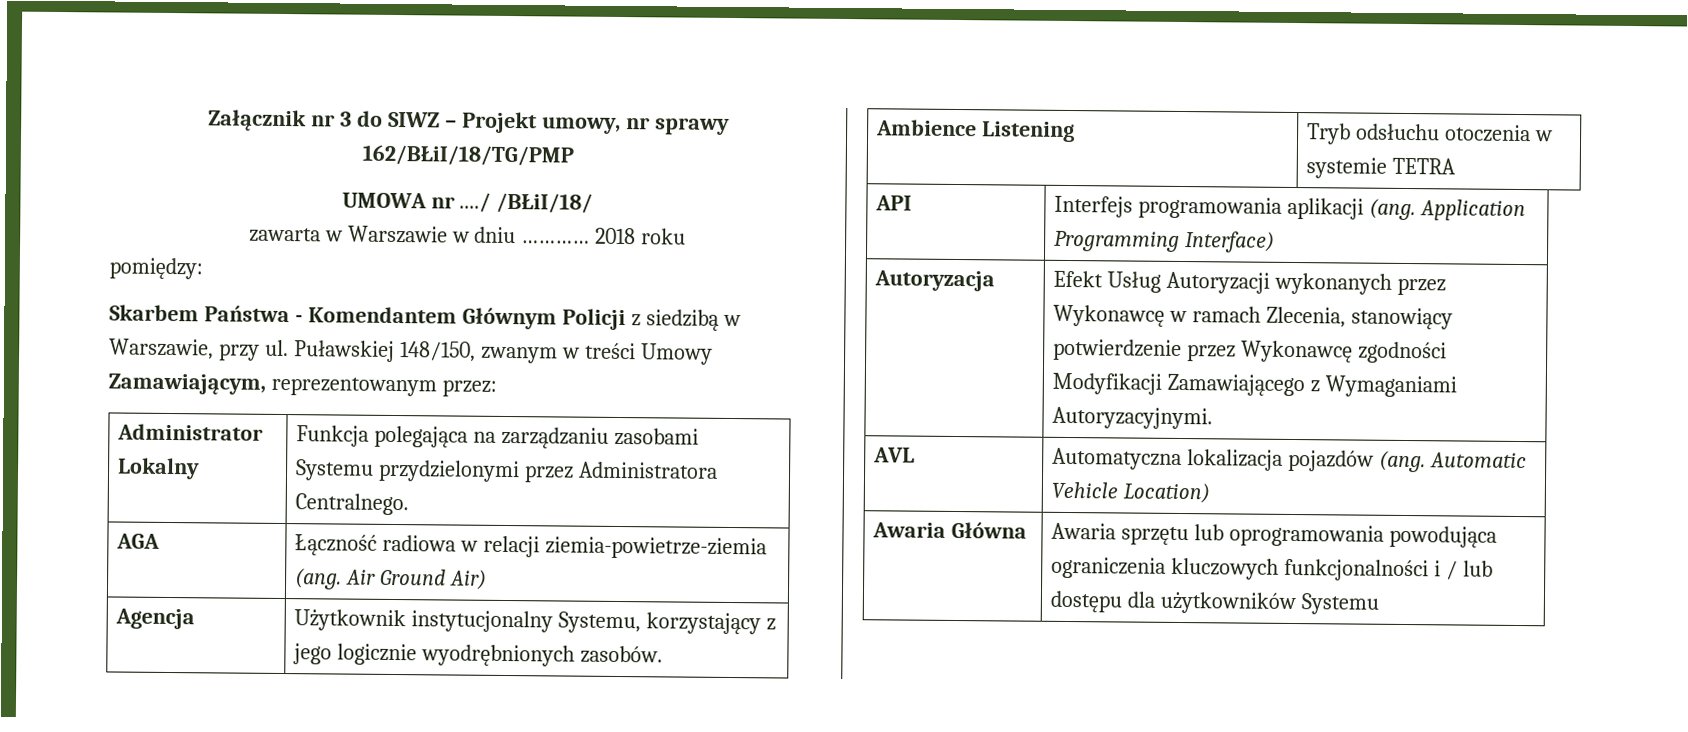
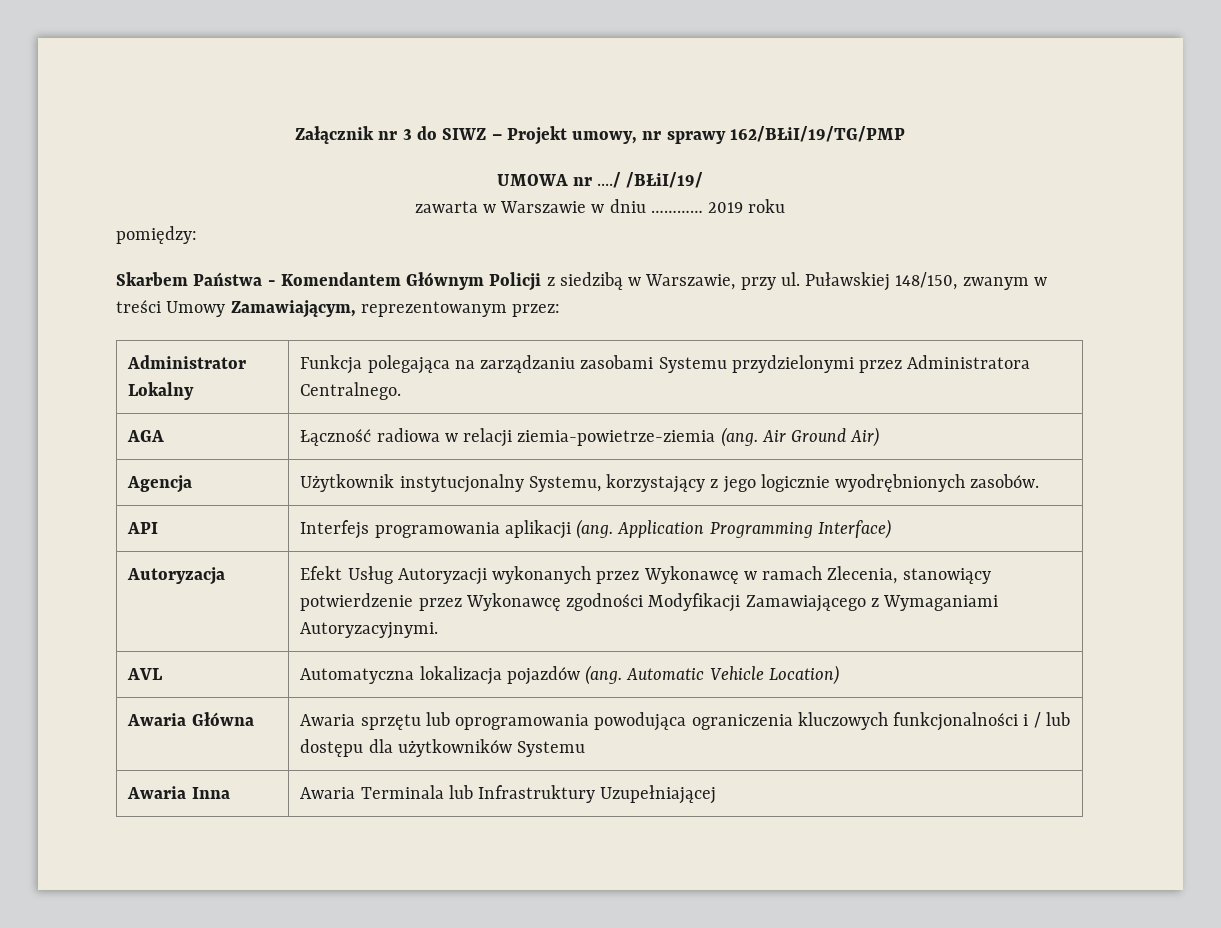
[361,144,574,167] 162/BŁiI/18/TG/PMP -> [729,126,905,142] 162/BŁiI/19/TG/PMP
[496,192,594,214] /BŁiI/18/ -> [626,172,704,188] /BŁiI/19/
[595,227,637,245] 2018 -> [708,202,744,213] 2019
[876,119,1076,143] [1306,123,1553,145] [1306,157,1457,179] // Ambience Listening | Tryb odsłuchu otoczenia w systemie TETRA -> (1040, 481) none
(1379, 604) none -> [127,786,230,799] [300,785,717,804] // Awaria Inna | Awaria Terminala lub Infrastruktury Uzupełniającej

